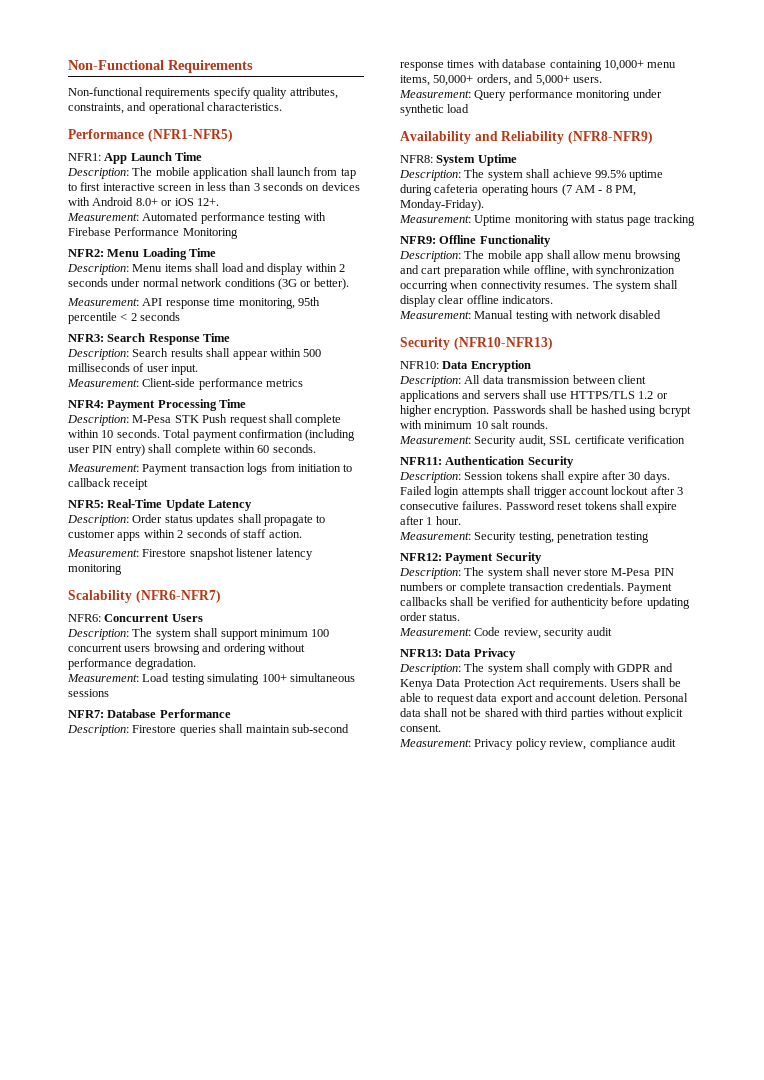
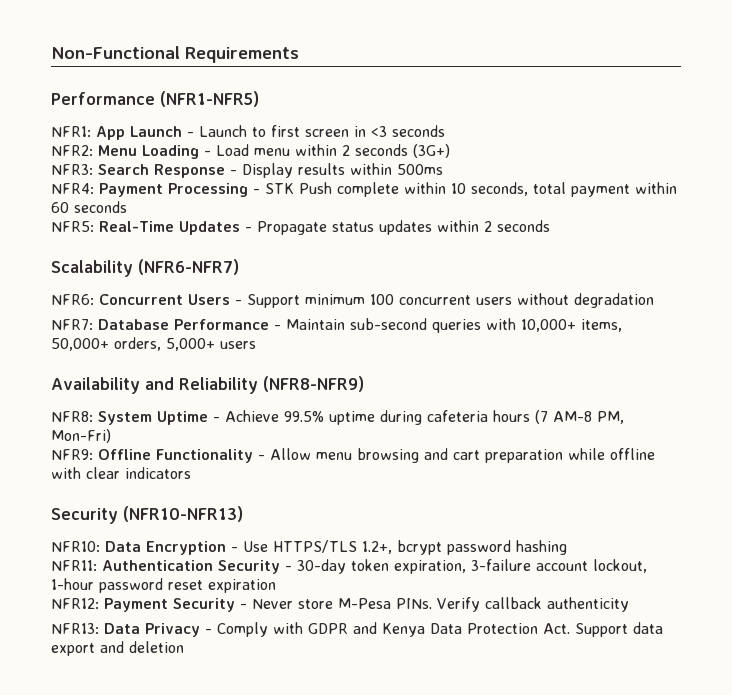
[68,87,338,99] [68,102,283,114] // Non-functional requirements specify quality attributes, constraints, and operational characteristics. -> (299, 55) none
[175,152,203,161] [67,167,356,179] Time // Description: The mobile application shall launch from tap -> [187,125,247,137] - Launch
[102,183,155,191] interactive -> (300, 131) none
[206,182,360,191] [68,197,219,206] [67,212,326,224] [68,227,238,239] [68,248,217,260] [67,263,345,275] [68,278,349,290] [67,297,320,309] [68,312,181,324] [68,333,231,345] [67,348,322,360] [68,363,199,375] [67,378,304,390] [68,399,247,411] [67,414,342,426] [68,429,356,441] [68,444,316,456] [67,463,353,475] [68,478,149,490] [68,499,253,511] [67,514,326,526] [68,529,302,541] [67,548,313,560] [68,564,122,575] less than 3 seconds on devices with Android 8.0+ or iOS 12+. // Measurement: Automated performance testing with Firebase Performance Monitoring // NFR2: Menu Loading Time // Description: Menu items shall load and display within 2 seconds under normal network conditions (3G or better). // Measurement: API response time monitoring, 95th percentile < 2 seconds // NFR3: Search Response Time // Description: Search results shall appear within 500 milliseconds of user input. // Measurement: Client-side performance metrics // NFR4: Payment Processing Time // Description: M-Pesa STK Push request shall complete within 10 seconds. Total payment confirmation (including user PIN entry) shall complete within 60 seconds. // Measurement: Payment transaction logs from initiation to callback receipt // NFR5: Real-Time Update Latency // Description: Order status updates shall propagate to customer apps within 2 seconds of staff action. // Measurement: Firestore snapshot listener latency monitoring -> [371,125,445,137] [51,144,450,159] [51,163,443,178] [51,182,677,197] [51,201,127,213] [51,220,550,235] <3 seconds // NFR2: Menu Loading - Load menu within 2 seconds (3G+) // NFR3: Search Response - Display results within 500ms // NFR4: Payment Processing - STK Push complete within 10 seconds, total payment within 60 seconds // NFR5: Real-Time Updates - Propagate status updates within 2 seconds
[67,628,330,640] [68,643,305,655] [68,658,197,670] [67,673,355,685] [68,689,109,697] [68,709,231,718] [67,724,349,736] [400,59,677,71] [400,74,602,86] [399,89,662,101] [400,104,470,116] // Description: The system shall support minimum 100 concurrent users browsing and ordering without performance degradation. // Measurement: Load testing simulating 100+ simultaneous sessions // NFR7: Database Performance // Description: Firestore queries shall maintain sub-second response times with database containing 10,000+ menu items, 50,000+ orders, and 5,000+ users. // Measurement: Query performance monitoring under synthetic load -> [235,293,654,308] [51,318,622,333] [51,337,256,351] - Support minimum 100 concurrent users without degradation // NFR7: Database Performance - Maintain sub-second queries with 10,000+ items, 50,000+ orders, 5,000+ users
[399,169,592,181] // Description: The system shall achieve -> [213,410,279,422] - Achieve
[481,185,529,196] operating -> (488, 416) none
[574,185,636,196] [400,199,484,211] [399,214,696,226] [400,235,551,247] [399,250,600,262] AM - 8 PM, Monday-Friday). // Measurement: Uptime monitoring with status page tracking // NFR9: Offline Functionality // Description: The mobile app shall allow -> [553,411,624,424] [51,429,111,443] [51,448,311,463] AM-8 PM, Mon-Fri) // NFR9: Offline Functionality - Allow
[533,265,676,277] [400,280,679,292] [400,295,554,307] [399,310,661,322] offline, with synchronization occurring when connectivity resumes. The system shall display clear offline indicators. // Measurement: Manual testing with network disabled -> [610,448,655,460] [51,467,191,479] offline with clear indicators
[399,375,646,387] [400,390,668,402] [400,405,691,417] [400,420,548,429] [399,435,685,447] [400,456,574,468] [399,471,670,483] [400,486,683,498] [400,501,678,513] [400,516,461,525] [399,532,649,543] [400,552,542,564] [399,567,674,579] [400,582,672,594] [400,597,690,609] [400,612,461,621] [399,627,612,639] [400,648,516,660] [399,663,591,675] // Description: All data transmission between client applications and servers shall use HTTPS/TLS 1.2 or higher encryption. Passwords shall be hashed using bcrypt with minimum 10 salt rounds. // Measurement: Security audit, SSL certificate verification // NFR11: Authentication Security // Description: Session tokens shall expire after 30 days. Failed login attempts shall trigger account lockout after 3 consecutive failures. Password reset tokens shall expire after 1 hour. // Measurement: Security testing, penetration testing // NFR12: Payment Security // Description: The system shall never store M-Pesa PIN numbers or complete transaction credentials. Payment callbacks shall be verified for authenticity before updating order status. // Measurement: Code review, security audit // NFR13: Data Privacy // Description: The system shall comply -> [231,540,567,555] [51,559,647,574] [51,578,276,593] [51,597,629,612] [51,622,268,637] - Use HTTPS/TLS 1.2+, bcrypt password hashing // NFR11: Authentication Security - 30-day token expiration, 3-failure account lockout, 1-hour password reset expiration // NFR12: Payment Security - Never store M-Pesa PINs. Verify callback authenticity // NFR13: Data Privacy - Comply
[517,678,681,690] [400,693,688,705] [400,708,684,720] [400,724,441,732] [399,738,676,750] Act requirements. Users shall be able to request data export and account deletion. Personal data shall not be shared with third parties without explicit consent. // Measurement: Privacy policy review, compliance audit -> [543,622,663,637] [51,641,184,656] Act. Support data export and deletion

